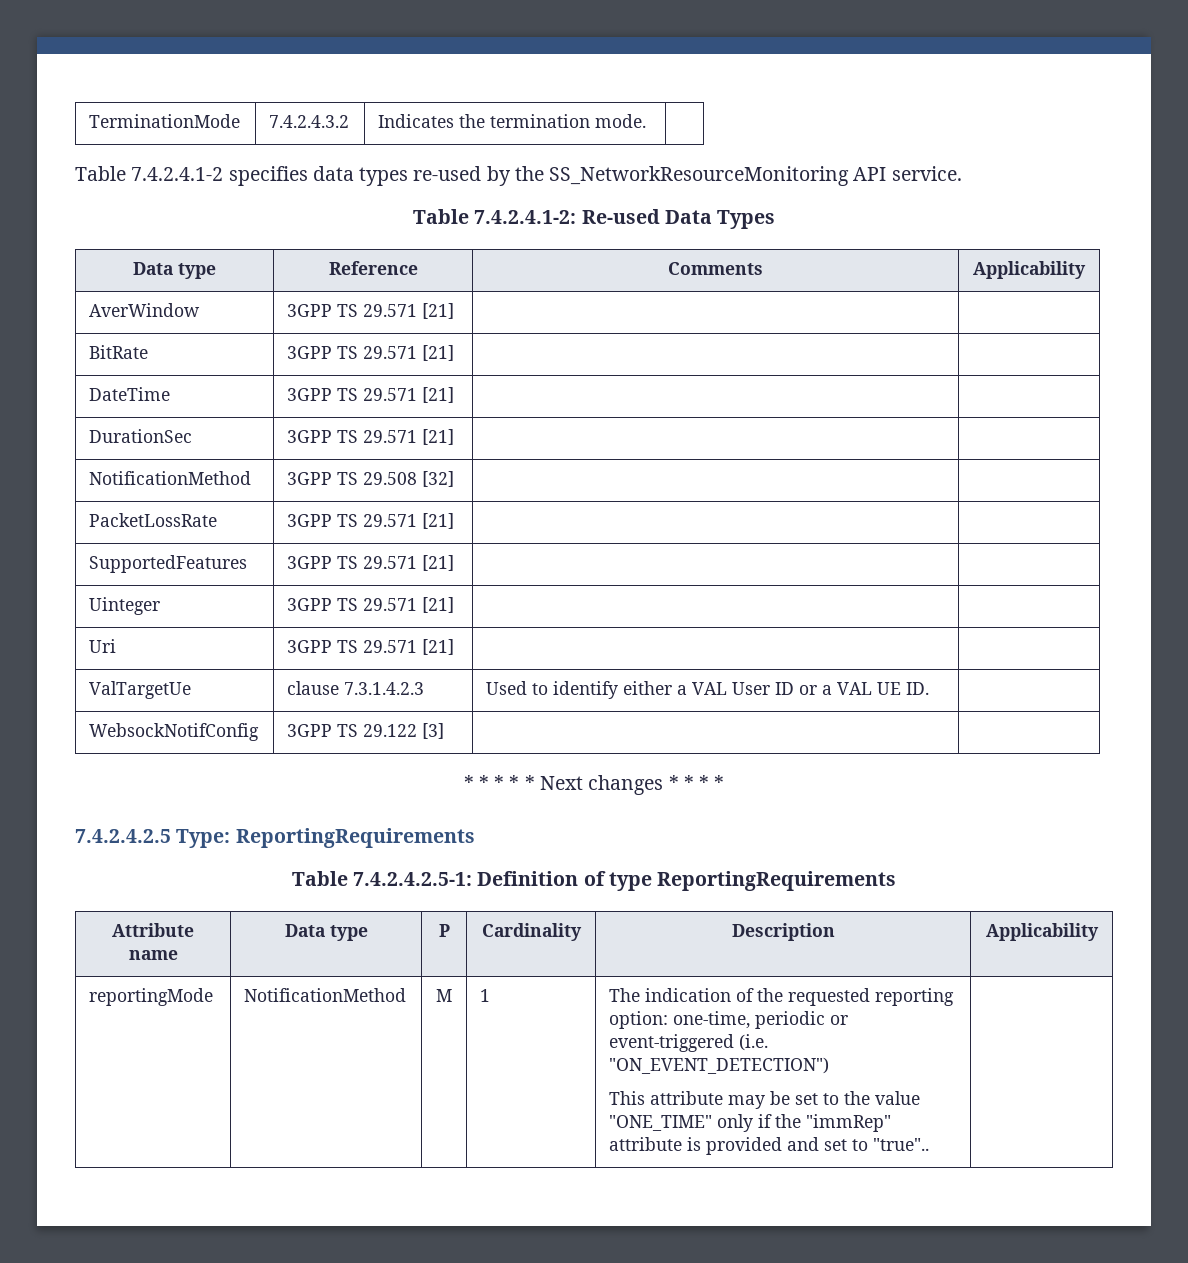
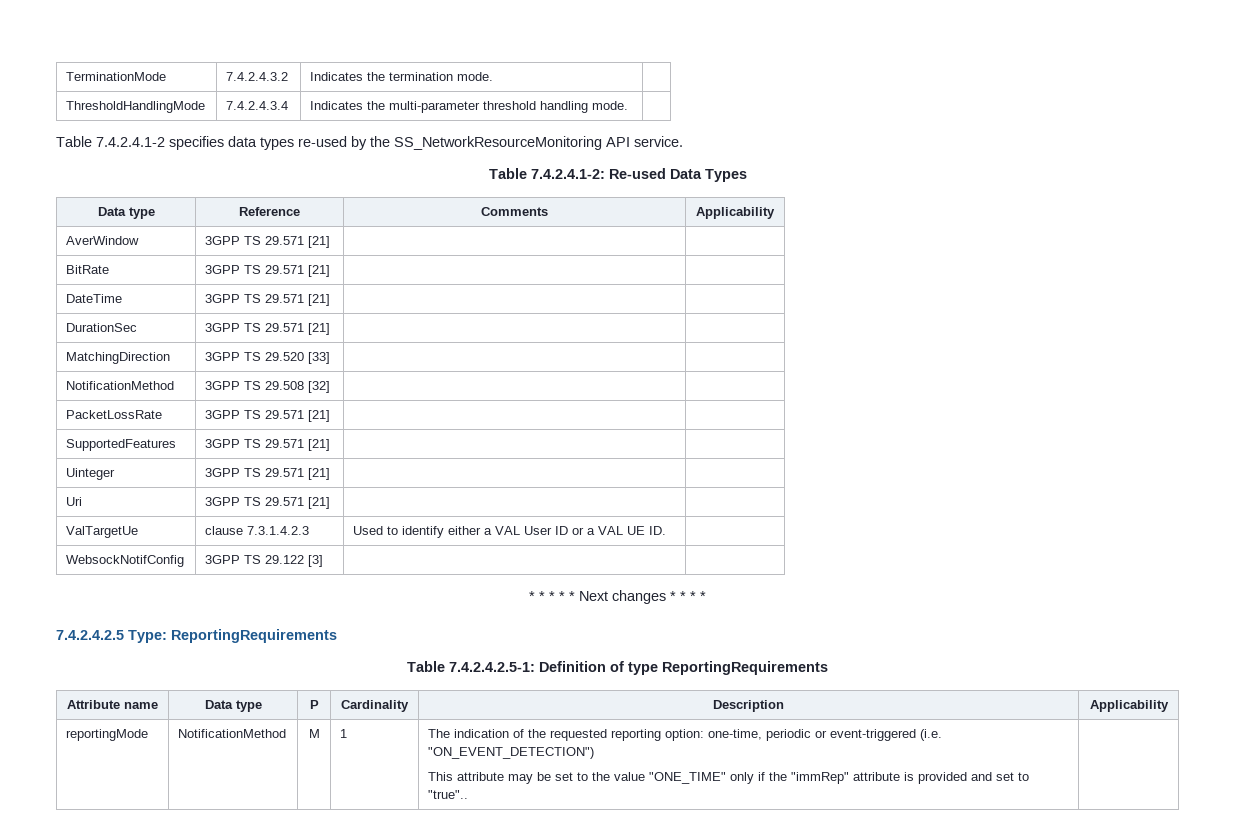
(647, 121) none -> [66,101,206,113] [226,101,289,110] [310,101,629,113] // ThresholdHandlingMode | 7.4.2.4.3.4 | Indicates the multi-parameter threshold handling mode. |
(455, 437) none -> [66,352,171,364] [205,352,331,364] // MatchingDirection | 3GPP TS 29.520 [33] | |

